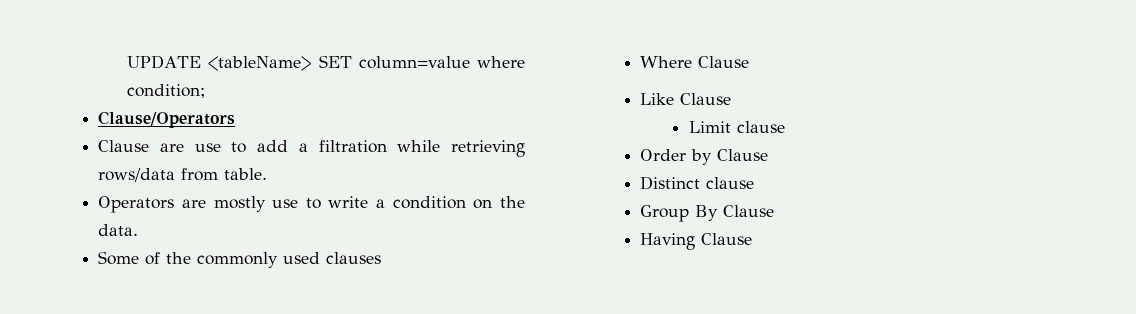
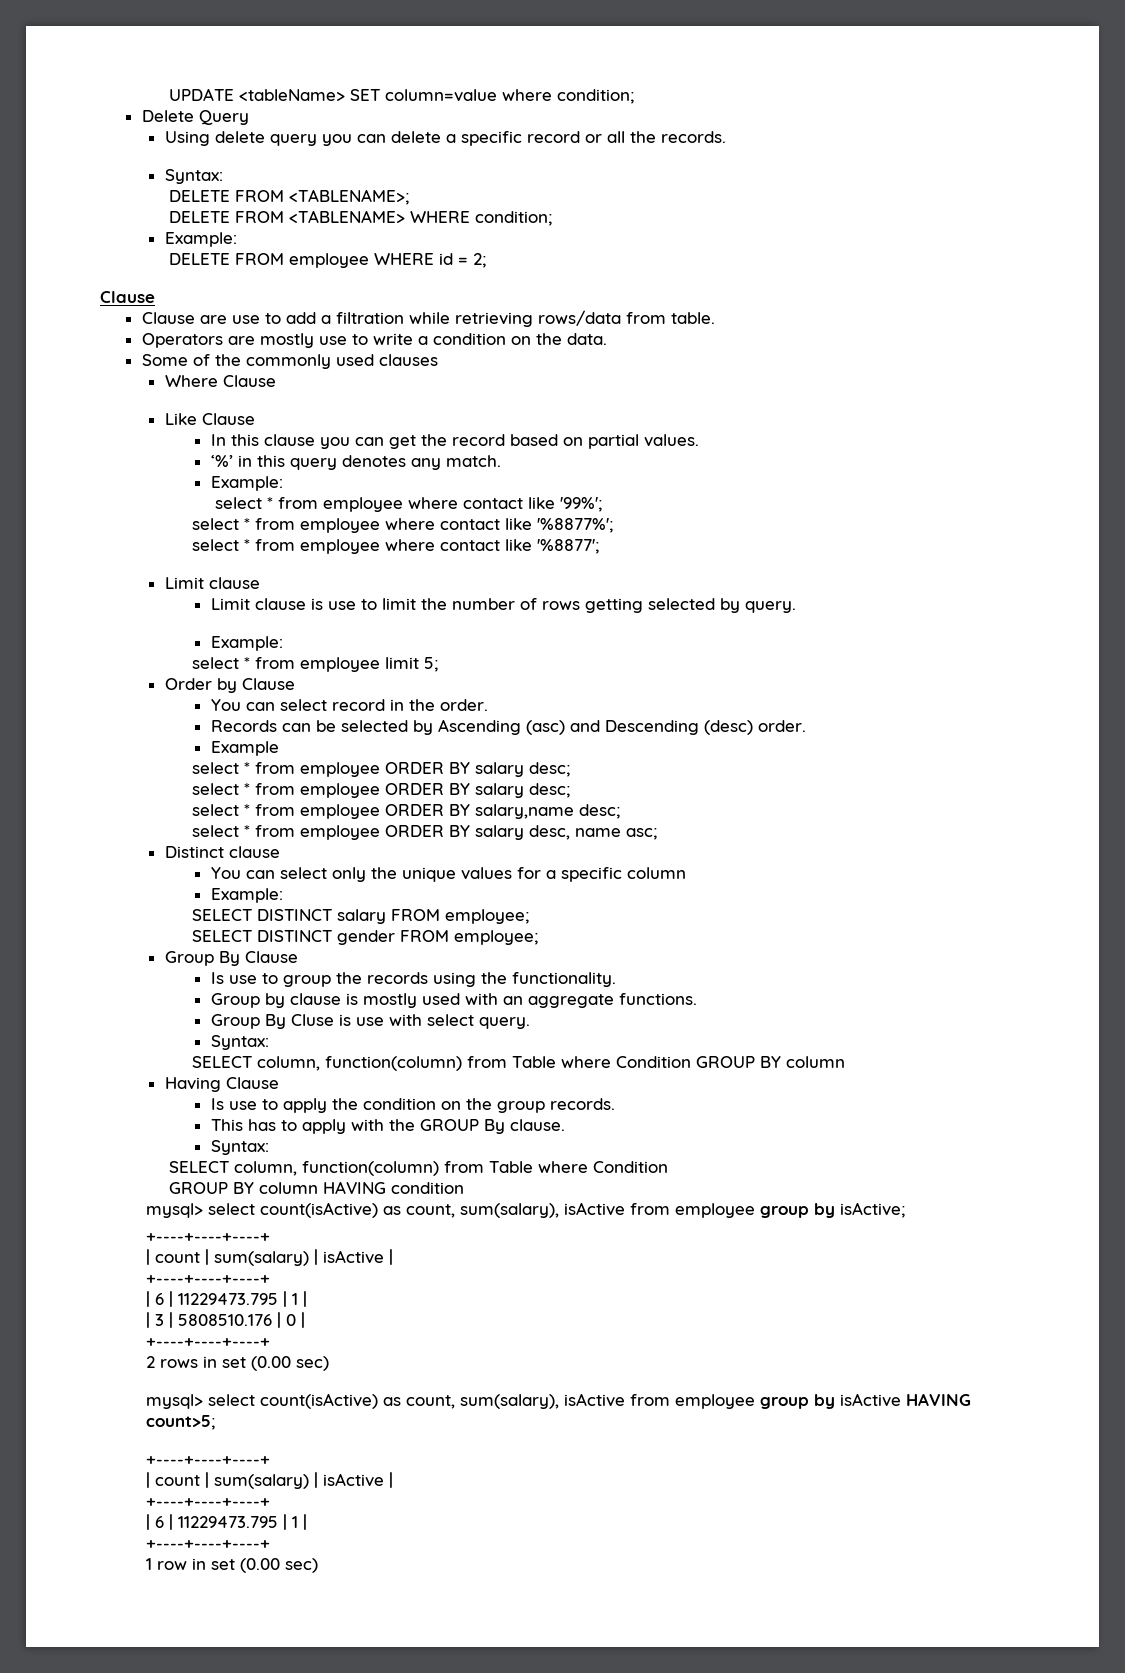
[98,111,236,128] Clause/Operators -> [141,110,249,125] [164,131,726,146] [164,169,223,184] [168,189,409,205] [168,210,552,226] [164,232,237,247] [168,253,486,268] [100,291,155,303] Delete Query // Using delete query you can delete a specific record or all the records. // Syntax: // DELETE FROM <TABLENAME>; // DELETE FROM <TABLENAME> WHERE condition; // Example: // DELETE FROM employee WHERE id = 2; // Clause
[688,121,785,133] [640,149,769,165] [640,176,755,190] [640,205,775,222] [640,233,753,250] Limit clause // Order by Clause // Distinct clause // Group By Clause // Having Clause -> [210,434,699,449] [210,455,501,470] [210,476,283,491] [214,497,602,512] [191,518,613,533] [191,539,599,554] [164,577,260,589] [210,598,796,613] [210,636,283,651] [191,657,438,672] [164,678,295,693] [210,699,488,711] [210,719,806,735] [210,741,279,756] [191,762,570,777] [191,783,570,798] [191,804,620,819] [191,825,657,840] [164,846,280,858] [210,867,686,882] [210,888,283,903] [191,909,529,924] [191,930,538,945] [164,951,298,966] [210,972,616,987] [210,993,697,1008] [210,1014,530,1029] [210,1035,269,1050] [191,1056,845,1071] [164,1077,279,1092] [210,1098,615,1113] [210,1119,565,1134] [210,1140,269,1155] [168,1161,668,1176] [168,1181,464,1194] [145,1202,905,1218] [145,1233,270,1242] [145,1249,393,1266] [145,1275,270,1284] [145,1291,307,1307] [145,1312,305,1328] [145,1338,270,1347] [145,1356,329,1371] [145,1393,971,1409] [145,1415,215,1430] [145,1456,270,1465] [145,1472,393,1489] [145,1498,270,1507] [145,1514,307,1530] [145,1540,270,1549] [145,1558,318,1573] In this clause you can get the record based on partial values. // ‘%’ in this query denotes any match. // Example: // select * from employee where contact like '99%'; // select * from employee where contact like '%8877%'; // select * from employee where contact like '%8877'; // Limit clause // Limit clause is use to limit the number of rows getting selected by query. // Example: // select * from employee limit 5; // Order by Clause // You can select record in the order. // Records can be selected by Ascending (asc) and Descending (desc) order. // Example // select * from employee ORDER BY salary desc; // select * from employee ORDER BY salary desc; // select * from employee ORDER BY salary,name desc; // select * from employee ORDER BY salary desc, name asc; // Distinct clause // You can select only the unique values for a specific column // Example: // SELECT DISTINCT salary FROM employee; // SELECT DISTINCT gender FROM employee; // Group By Clause // Is use to group the records using the functionality. // Group by clause is mostly used with an aggregate functions. // Group By Cluse is use with select query. // Syntax: // SELECT column, function(column) from Table where Condition GROUP BY column // Having Clause // Is use to apply the condition on the group records. // This has to apply with the GROUP By clause. // Syntax: // SELECT column, function(column) from Table where Condition // GROUP BY column HAVING condition // mysql> select count(isActive) as count, sum(salary), isActive from employee group by isActive; // +----+----+----+ // | count | sum(salary) | isActive | // +----+----+----+ // | 6 | 11229473.795 | 1 | // | 3 | 5808510.176 | 0 | // +----+----+----+ // 2 rows in set (0.00 sec) // mysql> select count(isActive) as count, sum(salary), isActive from employee group by isActive HAVING count>5; // +----+----+----+ // | count | sum(salary) | isActive | // +----+----+----+ // | 6 | 11229473.795 | 1 | // +----+----+----+ // 1 row in set (0.00 sec)

